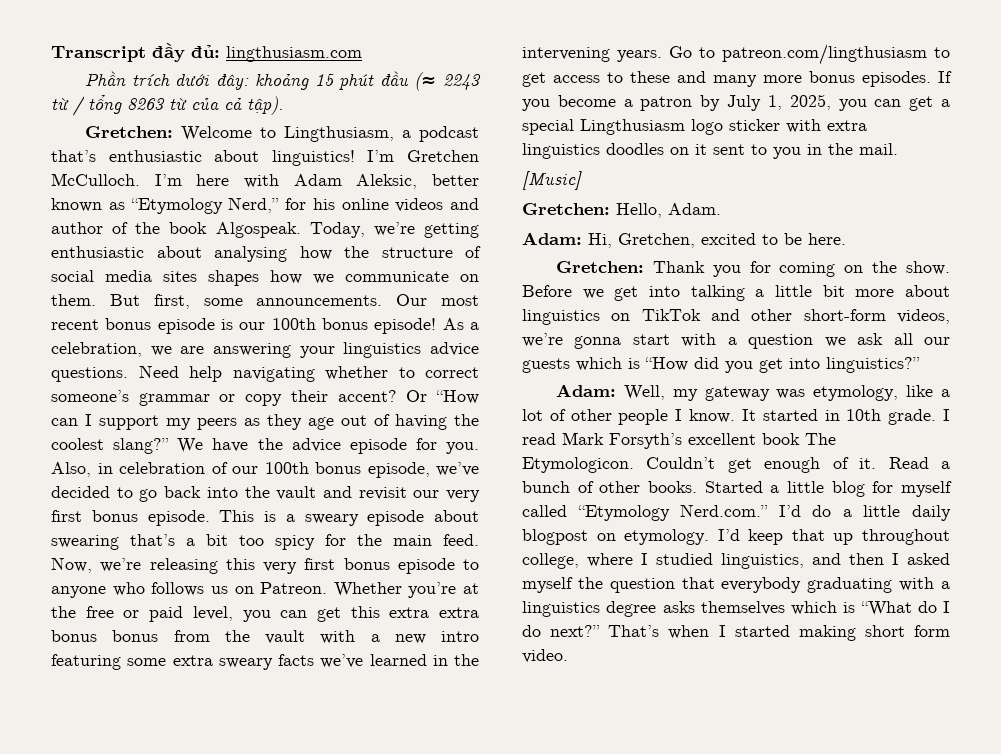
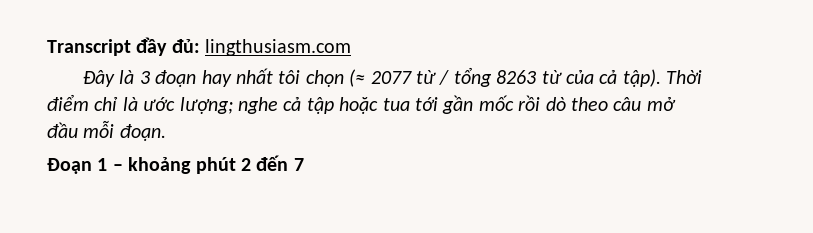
[85,71,481,91] Phần trích dưới đây: khoảng 15 phút đầu (≈ 2243 -> [82,68,412,87] Đây là 3 đoạn hay nhất tôi chọn (≈ 2077
[85,126,479,142] [51,150,479,166] [51,173,479,189] [51,197,479,214] [51,222,480,238] [51,246,481,262] [51,270,479,286] [51,294,479,309] [51,318,479,334] [51,342,479,358] [51,365,479,382] [51,390,480,406] [51,414,479,430] [51,438,479,454] [51,462,479,478] [51,486,480,502] [51,510,479,526] [51,534,479,550] [51,557,479,574] [51,582,479,598] [51,606,479,622] [51,630,479,644] [51,654,479,670] [522,44,950,65] [522,71,952,87] [522,94,950,111] [522,119,867,135] [522,143,898,159] [522,171,582,190] [522,203,721,218] [522,232,846,248] [556,261,950,277] [522,285,950,301] [522,309,950,325] [522,333,951,349] [522,357,920,373] [556,384,950,401] [522,409,950,425] [522,432,836,449] [522,457,950,473] [522,481,952,497] [522,504,951,521] [522,529,950,545] [522,553,950,569] [522,577,950,593] [522,601,950,617] [522,625,950,641] [522,649,568,663] // Gretchen: Welcome to Lingthusiasm, a podcast that’s enthusiastic about linguistics! I’m Gretchen McCulloch. I’m here with Adam Aleksic, better known as “Etymology Nerd,” for his online videos and author of the book Algospeak. Today, we’re getting enthusiastic about analysing how the structure of social media sites shapes how we communicate on them. But first, some announcements. Our most recent bonus episode is our 100th bonus episode! As a celebration, we are answering your linguistics advice questions. Need help navigating whether to correct someone’s grammar or copy their accent? Or “How can I support my peers as they age out of having the coolest slang?” We have the advice episode for you. Also, in celebration of our 100th bonus episode, we’ve decided to go back into the vault and revisit our very first bonus episode. This is a sweary episode about swearing that’s a bit too spicy for the main feed. Now, we’re releasing this very first bonus episode to anyone who follows us on Patreon. Whether you’re at the free or paid level, you can get this extra extra bonus bonus from the vault with a new intro featuring some extra sweary facts we’ve learned in the intervening years. Go to patreon.com/lingthusiasm to get access to these and many more bonus episodes. If you become a patron by July 1, 2025, you can get a special Lingthusiasm logo sticker with extra linguistics doodles on it sent to you in the mail. // [Music] // Gretchen: Hello, Adam. // Adam: Hi, Gretchen, excited to be here. // Gretchen: Thank you for coming on the show. Before we get into talking a little bit more about linguistics on TikTok and other short-form videos, we’re gonna start with a question we ask all our guests which is “How did you get into linguistics?” // Adam: Well, my gateway was etymology, like a lot of other people I know. It started in 10th grade. I read Mark Forsyth’s excellent book The Etymologicon. Couldn’t get enough of it. Read a bunch of other books. Started a little blog for myself called “Etymology Nerd.com.” I’d do a little daily blogpost on etymology. I’d keep that up throughout college, where I studied linguistics, and then I asked myself the question that everybody graduating with a linguistics degree asks themselves which is “What do I do next?” That’s when I started making short form video. -> [666,70,703,84] [47,94,676,114] [47,120,166,141] [47,155,304,174] Thời điểm chỉ là ước lượng; nghe cả tập hoặc tua tới gần mốc rồi dò theo câu mở đầu mỗi đoạn. // Đoạn 1 – khoảng phút 2 đến 7

